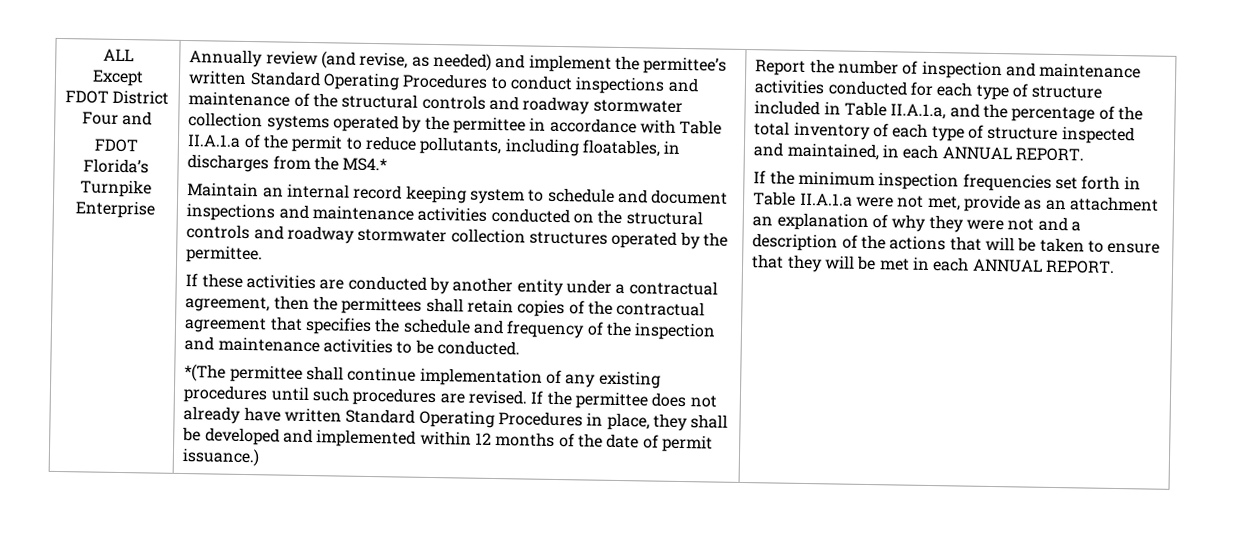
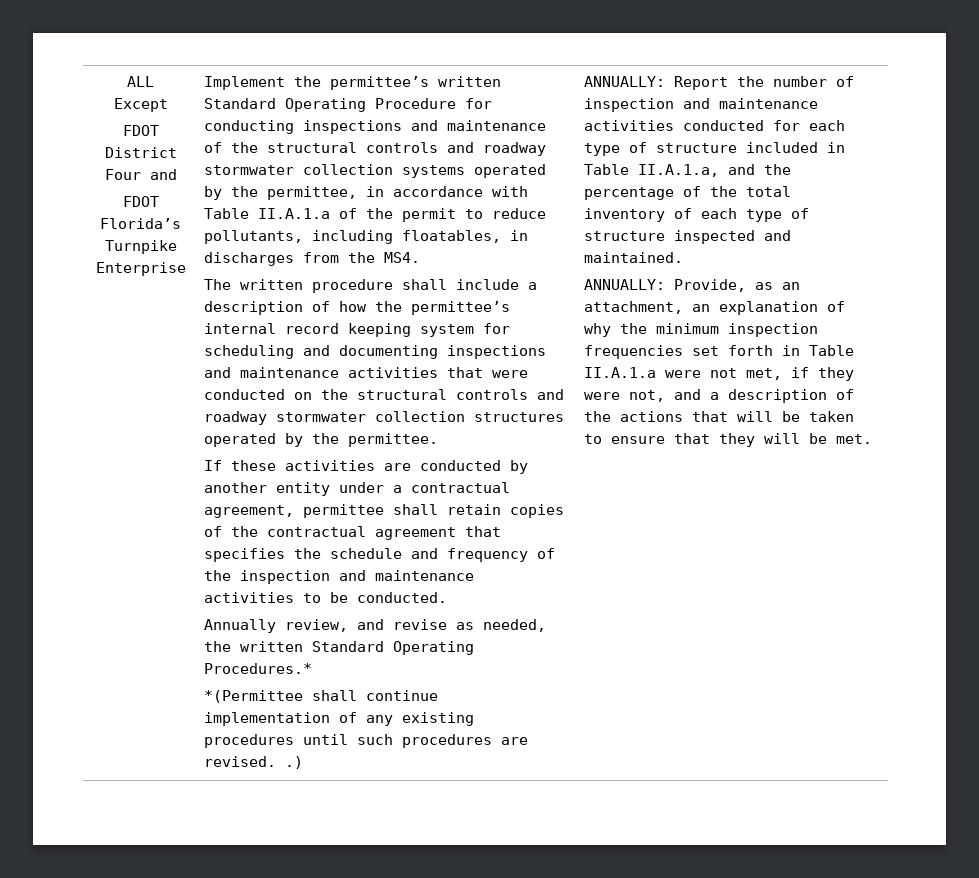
[189,49,612,73] Annually review (and revise, as needed) and implement -> [204,76,286,90] Implement
[402,73,573,91] Procedures to conduct -> [375,98,493,109] [204,120,295,134] Procedure for conducting
[452,116,526,135] permittee -> [267,186,358,200] permittee,
[342,157,388,172] [187,182,729,205] MS4.* // Maintain an internal record keeping system to schedule and document -> [384,252,421,263] [204,279,538,293] [204,301,511,315] [204,323,511,337] [204,345,439,359] MS4. // The written procedure shall include a description of how the permittee’s internal record keeping system for scheduling and documenting
(488, 214) none -> [447,367,529,378] that were
[273,295,423,315] then the permittees -> [303,504,385,518] permittee
[184,364,303,383] *(The permittee -> [204,619,547,633] [204,641,475,655] [204,663,313,674] [204,690,304,703] Annually review, and revise as needed, the written Standard Operating Procedures.* // *(Permittee
[530,390,717,410] [183,406,729,432] [182,427,713,453] [182,448,261,467] If the permittee does not already have written Standard Operating Procedures in place, they shall be developed and implemented within 12 months of the date of permit issuance.) | -> [285,756,304,769] [584,76,666,87] .) | ANNUALLY:
[786,142,1084,162] [753,170,767,184] maintained, in each ANNUAL REPORT. // If -> [584,252,684,263] [584,279,801,292] [584,301,846,315] [584,323,612,337] maintained. // ANNUALLY: Provide, as an attachment, an explanation of why
[962,194,1159,213] [752,212,927,232] provide as an attachment an explanation of why -> [791,367,810,378] if
[1007,218,1035,231] not -> [629,390,666,402] not,
[878,256,1115,274] met in each ANNUAL REPORT. -> [836,434,873,444] met.

